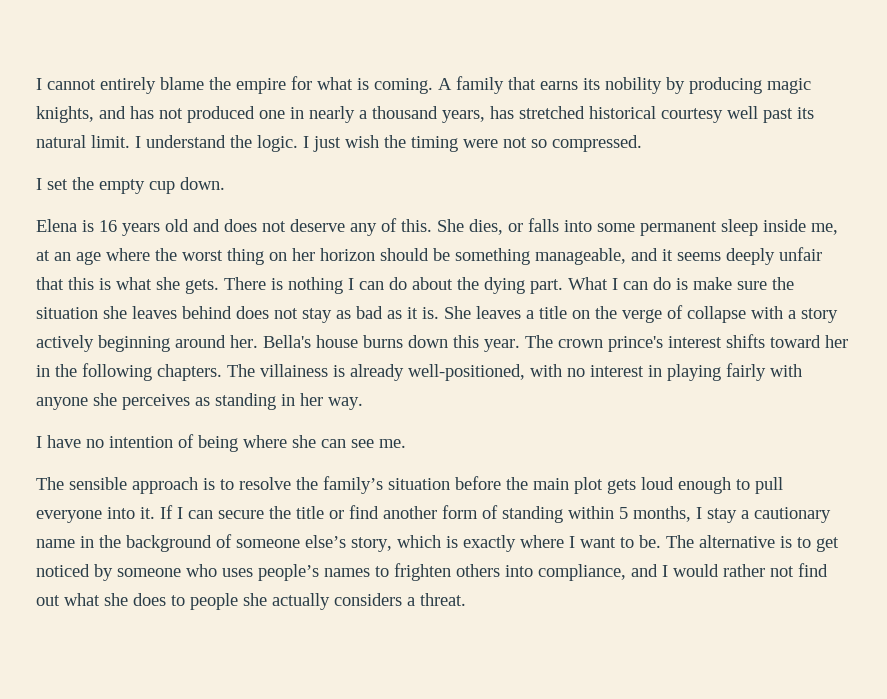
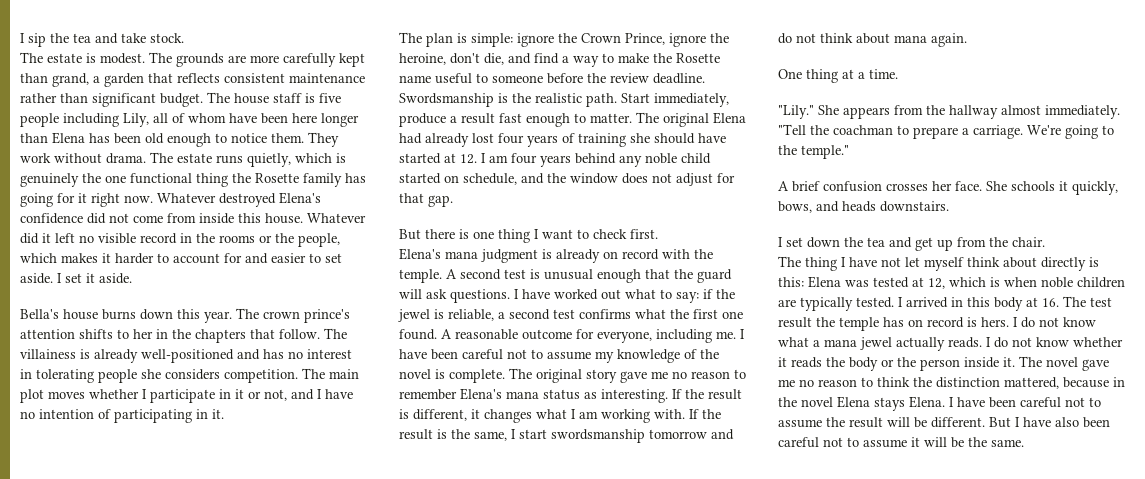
[36,76,811,94] [36,106,814,123] [36,135,642,152] [36,177,225,194] [36,218,838,236] [36,247,822,265] [36,277,794,294] [36,305,838,323] [36,335,258,352] I cannot entirely blame the empire for what is coming. A family that earns its nobility by producing magic knights, and has not produced one in nearly a thousand years, has stretched historical courtesy well past its natural limit. I understand the logic. I just wish the timing were not so compressed. // I set the empty cup down. // Elena is 16 years old and does not deserve any of this. She dies, or falls into some permanent sleep inside me, at an age where the worst thing on her horizon should be something manageable, and it seems deeply unfair that this is what she gets. There is nothing I can do about the dying part. What I can do is make sure the situation she leaves behind does not stay as bad as it is. She leaves a title on the verge of collapse with a story actively beginning around her. -> [20,33,184,47] [20,52,365,67] [20,73,365,87] [20,92,341,107] [20,113,359,127] [20,132,339,147] [20,152,346,167] [20,173,366,187] [20,192,321,207] [20,213,366,224] [20,233,340,247] [20,253,342,264] [20,273,132,284] I sip the tea and take stock. // The estate is modest. The grounds are more carefully kept than grand, a garden that reflects consistent maintenance rather than significant budget. The house staff is five people including Lily, all of whom have been here longer than Elena has been old enough to notice them. They work without drama. The estate runs quietly, which is genuinely the one functional thing the Rosette family has going for it right now. Whatever destroyed Elena's confidence did not come from inside this house. Whatever did it left no visible record in the rooms or the people, which makes it harder to account for and easier to set aside. I set it aside. //
[668,334,848,348] [36,363,802,381] [36,393,363,410] interest shifts toward her in the following chapters. The villainess is already well-positioned, with no interest in playing fairly with anyone she perceives as standing in her way. // -> [20,328,347,343] [20,349,352,363] [20,368,359,383] [20,389,314,403] attention shifts to her in the chapters that follow. The villainess is already well-positioned and has no interest in tolerating people she considers competition. The main plot moves whether I participate in it or not, and
[198,435,406,452] [36,476,783,494] [36,505,831,523] [36,534,839,552] [36,563,828,581] [36,593,466,610] being where she can see me. // The sensible approach is to resolve the family’s situation before the main plot gets loud enough to pull everyone into it. If I can secure the title or find another form of standing within 5 months, I stay a cautionary name in the background of someone else’s story, which is exactly where I want to be. The alternative is to get noticed by someone who uses people’s names to frighten others into compliance, and I would rather not find out what she does to people she actually considers a threat. -> [114,409,224,423] [399,32,729,47] [399,53,720,67] [399,73,705,84] [399,93,729,107] [399,112,746,127] [399,133,726,147] [399,153,711,167] [399,173,735,186] [399,193,453,207] [399,229,658,243] [399,248,713,263] [399,269,732,283] [399,289,735,303] [398,309,743,322] [399,329,745,343] [399,349,719,363] [399,368,746,383] [399,388,742,403] [399,409,721,423] [399,429,734,443] [778,33,967,47] [778,69,898,83] [778,105,1120,119] [778,124,1114,139] [778,145,849,159] [778,181,1118,195] [778,201,949,213] [778,237,1045,251] [778,256,1099,271] [778,276,1125,289] [778,296,1112,311] [778,317,1096,331] [778,337,1123,351] [778,356,1109,371] [778,377,1125,389] [778,396,1101,411] [778,417,1110,428] [778,437,1024,448] participating in it. // The plan is simple: ignore the Crown Prince, ignore the heroine, don't die, and find a way to make the Rosette name useful to someone before the review deadline. Swordsmanship is the realistic path. Start immediately, produce a result fast enough to matter. The original Elena had already lost four years of training she should have started at 12. I am four years behind any noble child started on schedule, and the window does not adjust for that gap. // But there is one thing I want to check first. // Elena's mana judgment is already on record with the temple. A second test is unusual enough that the guard will ask questions. I have worked out what to say: if the jewel is reliable, a second test confirms what the first one found. A reasonable outcome for everyone, including me. I have been careful not to assume my knowledge of the novel is complete. The original story gave me no reason to remember Elena's mana status as interesting. If the result is different, it changes what I am working with. If the result is the same, I start swordsmanship tomorrow and do not think about mana again. // One thing at a time. // "Lily." She appears from the hallway almost immediately. "Tell the coachman to prepare a carriage. We're going to the temple." // A brief confusion crosses her face. She schools it quickly, bows, and heads downstairs. // I set down the tea and get up from the chair. // The thing I have not let myself think about directly is this: Elena was tested at 12, which is when noble children are typically tested. I arrived in this body at 16. The test result the temple has on record is hers. I do not know what a mana jewel actually reads. I do not know whether it reads the body or the person inside it. The novel gave me no reason to think the distinction mattered, because in the novel Elena stays Elena. I have been careful not to assume the result will be different. But I have also been careful not to assume it will be the same.

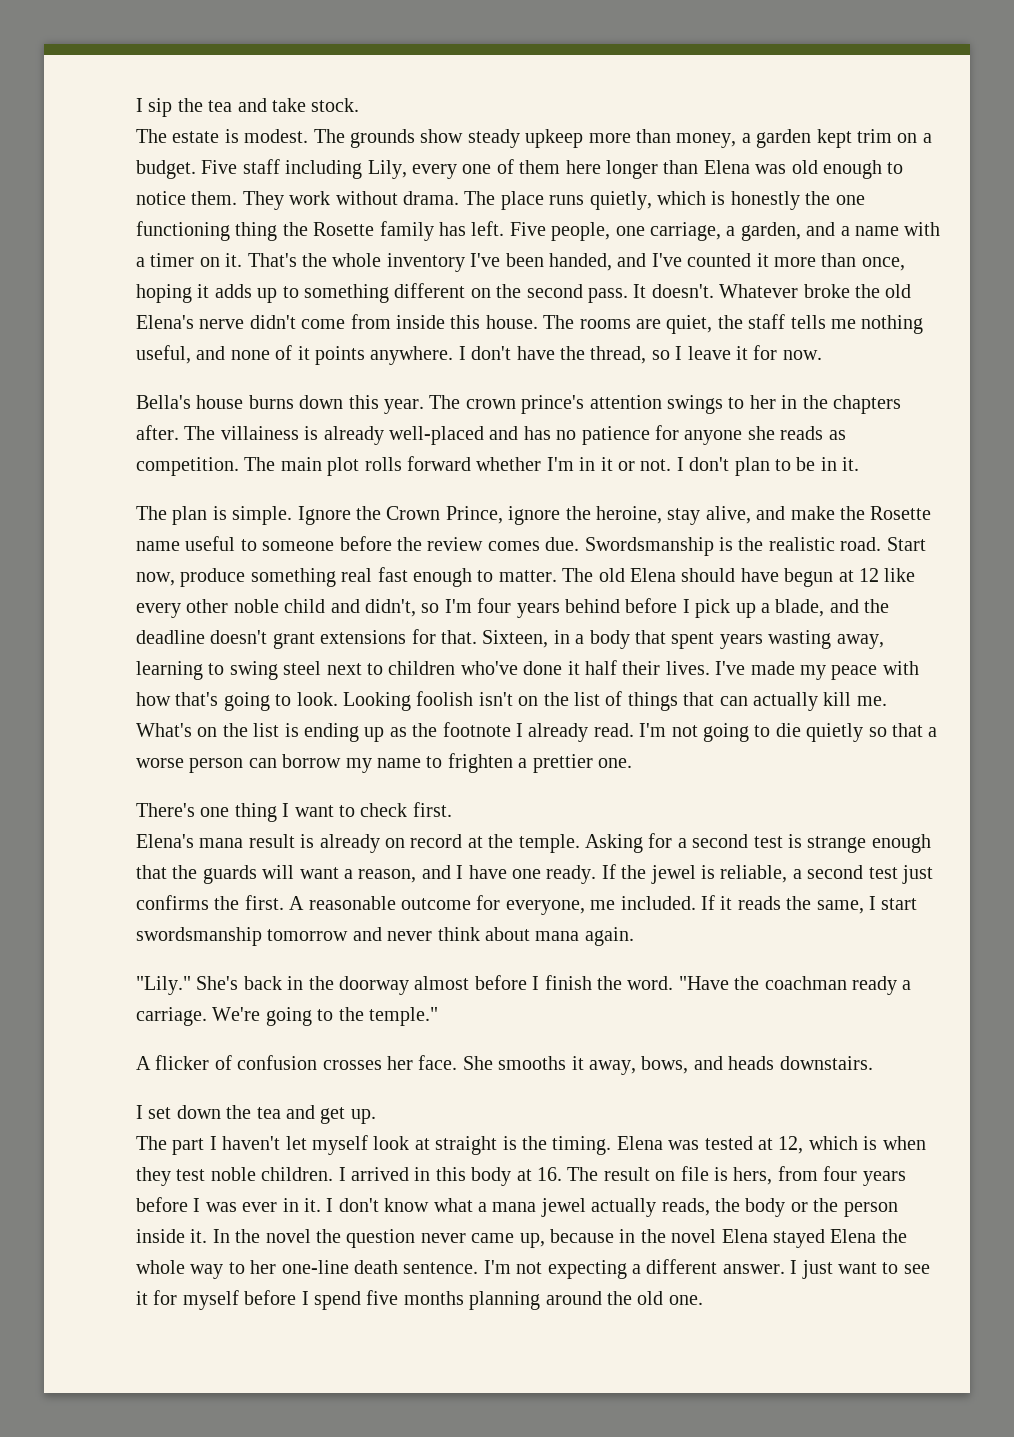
[228,53,365,67] [20,73,365,87] [20,92,341,107] [20,113,288,127] are more carefully kept than grand, a garden that reflects consistent maintenance rather than significant budget. The house staff is five people including Lily, all of whom have been -> [420,129,932,148] [136,159,561,179] show steady upkeep more than money, a garden kept trim on a budget. Five staff including Lily, every one of them
[89,133,141,144] has been -> [755,164,787,174] was
[177,153,212,163] estate -> [500,191,544,210] place
[20,173,79,187] genuinely -> [730,191,800,210] honestly
[130,173,192,184] functional -> [136,221,230,241] functioning
[20,192,321,207] [20,213,129,224] going for it right now. Whatever destroyed Elena's confidence did not -> [471,221,941,241] [136,253,905,272] [136,283,912,303] [136,315,296,329] left. Five people, one carriage, a garden, and a name with a timer on it. That's the whole inventory I've been handed, and I've counted it more than once, hoping it adds up to something different on the second pass. It doesn't. Whatever broke the old Elena's nerve didn't
[307,213,366,223] [20,233,340,247] [20,253,342,264] [20,273,132,284] Whatever did it left no visible record in the rooms or the people, which makes it harder to account for and easier to set aside. I set it aside. -> [543,314,924,334] [136,345,822,365] The rooms are quiet, the staff tells me nothing useful, and none of it points anywhere. I don't have the thread, so I leave it for now.
[79,329,113,339] shifts -> [666,395,723,414] swings
[250,329,320,339] that follow. -> [136,425,179,440] after.
[141,349,234,363] well-positioned -> [389,426,484,445] well-placed
[307,349,352,359] [20,368,359,383] [20,389,353,403] [20,409,192,423] interest in tolerating people she considers competition. The main plot moves whether I participate in it or not, and I have no intention of participating -> [581,425,846,445] [136,456,816,476] patience for anyone she reads as competition. The main plot rolls forward whether I'm in it or not. I don't plan to be
[471,33,554,47] simple: ignore -> [232,506,351,525] simple. Ignore
[450,53,614,67] don't die, and find a way to -> [667,506,786,525] stay alive, and
[653,73,705,84] deadline. -> [487,537,580,551] comes due.
[586,93,729,107] [399,113,495,127] path. Start immediately, produce a result -> [840,537,926,551] [136,568,373,587] road. Start now, produce something real
[663,112,746,127] [399,133,726,147] [399,153,711,167] [399,173,735,186] [399,193,453,207] [399,229,469,240] original Elena had already lost four years of training she should have started at 12. I am four years behind any noble child started on schedule, and the window does not adjust for that gap. // But there is -> [598,568,916,587] [136,598,890,618] [136,629,884,649] [136,660,919,680] [136,691,887,711] [136,722,938,742] [136,753,632,773] [136,803,195,817] old Elena should have begun at 12 like every other noble child and didn't, so I'm four years behind before I pick up a blade, and the deadline doesn't grant extensions for that. Sixteen, in a body that spent years wasting away, learning to swing steel next to children who've done it half their lives. I've made my peace with how that's going to look. Looking foolish isn't on the list of things that can actually kill me. What's on the list is ending up as the footnote I already read. I'm not going to die quietly so that a worse person can borrow my name to frighten a prettier one. // There's
[481,249,538,263] judgment -> [248,834,295,848] result
[662,249,690,259] with -> [467,836,483,848] at
[446,269,457,279] A -> [584,833,687,853] Asking for a
[544,269,593,280] unusual -> [807,836,867,853] strange
[697,269,732,283] [399,289,713,303] guard will ask questions. I have worked out what to say: if -> [202,864,616,884] guards will want a reason, and I have one ready. If
[579,309,743,319] [399,329,437,340] confirms what the first one found. -> [901,865,933,884] [136,895,284,910] just confirms the first.
[656,329,745,343] [399,349,719,363] [399,368,746,383] [399,388,742,403] [399,409,721,423] [399,429,447,440] including me. I have been careful not to assume my knowledge of the novel is complete. The original story gave me no reason to remember Elena's mana status as interesting. If the result is different, it changes what I am working with. If the result is -> [590,895,781,910] me included. If it reads
[778,33,816,44] do not -> [387,931,433,941] never
[778,69,898,83] [778,105,1120,119] [778,124,958,139] One thing at a time. // "Lily." She appears from the hallway almost immediately. "Tell the coachman to prepare -> [136,975,897,995] "Lily." She's back in the doorway almost before I finish the word. "Have the coachman ready
[792,181,820,192] brief -> [155,1055,232,1070] flicker of
[1011,181,1118,195] schools it quickly, -> [498,1056,636,1075] smooths it away,
[937,237,1045,251] [778,256,1099,271] [778,277,804,287] up from the chair. // The thing I have not let myself think about directly is this: -> [350,1109,376,1124] [136,1135,612,1155] up. // The part I haven't let myself look at straight is the timing.
[1041,277,1125,288] [778,297,894,311] noble children are typically tested. -> [136,1167,334,1186] they test noble children.
[1090,297,1112,307] [778,317,1059,331] test result the temple has on record is hers. I do not -> [603,1166,906,1186] [136,1197,379,1212] result on file is hers, from four years before I was ever in it. I don't
[948,337,1123,348] [778,357,822,368] reads. I do not know whether it reads -> [661,1198,710,1216] reads,
[1019,356,1109,371] [778,377,1059,389] The novel gave me no reason to think the distinction mattered, -> [212,1229,545,1248] In the novel the question never came up,
[874,396,1101,411] [778,417,1110,428] [778,437,1024,448] stays Elena. I have been careful not to assume the result will be different. But I have also been careful not to assume it will be the same. -> [772,1229,907,1248] [136,1259,930,1279] [136,1290,703,1310] stayed Elena the whole way to her one-line death sentence. I'm not expecting a different answer. I just want to see it for myself before I spend five months planning around the old one.

